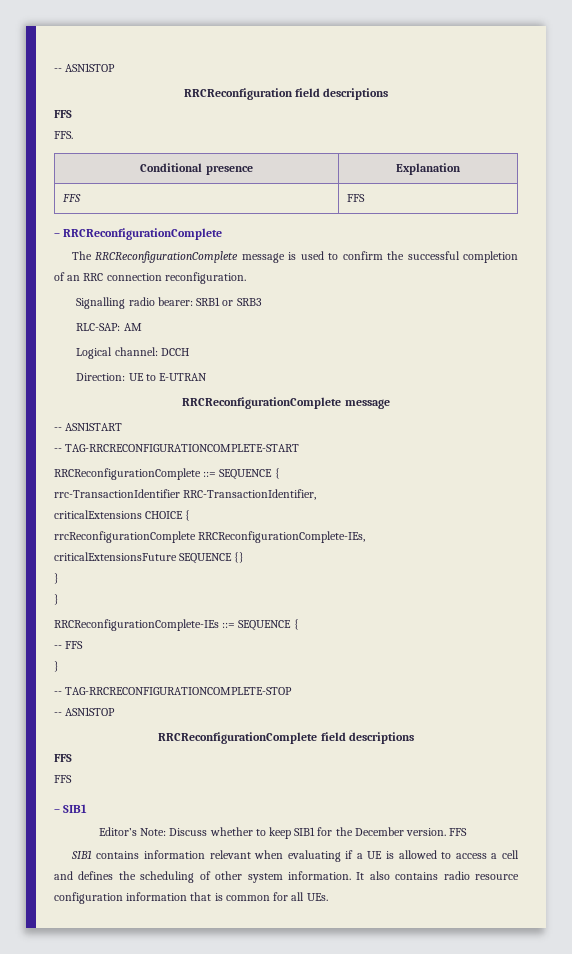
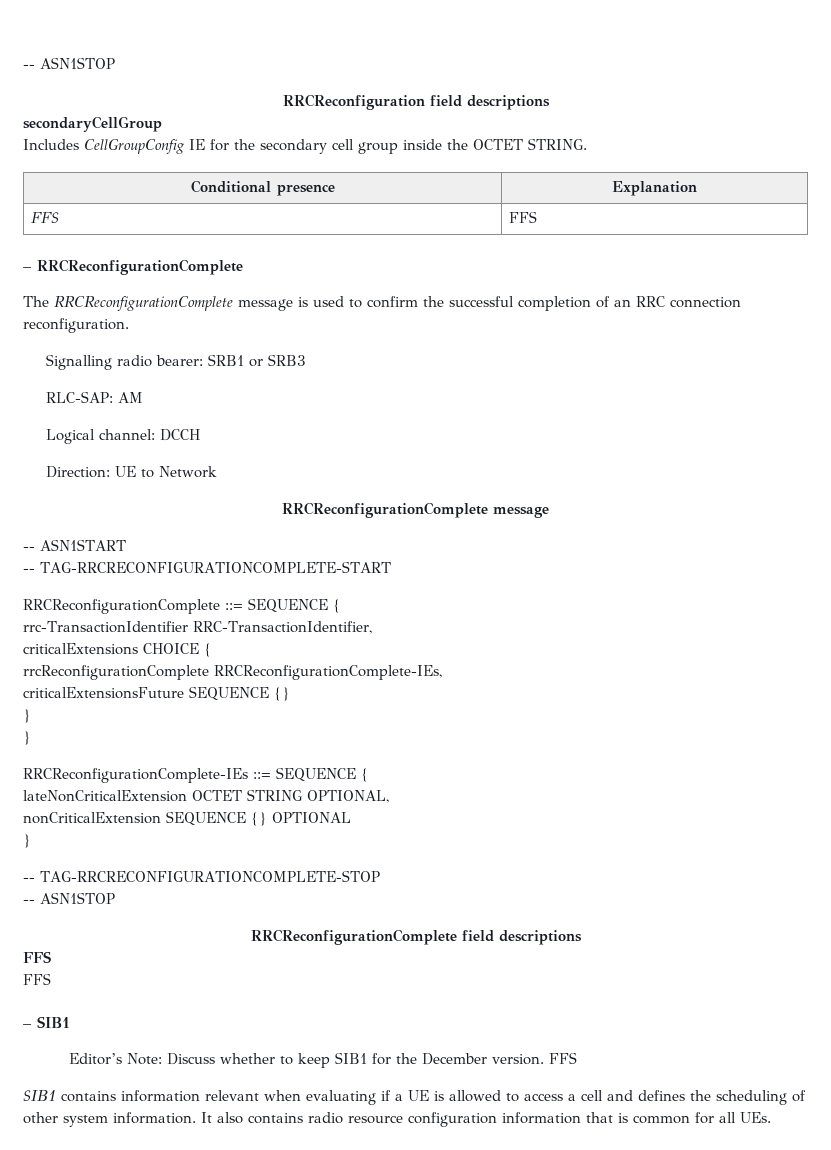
[54,110,72,118] [54,131,73,139] FFS // FFS. -> [23,116,162,132] [23,138,587,154] secondaryCellGroup // Includes CellGroupConfig IE for the secondary cell group inside the OCTET STRING.
[159,373,208,381] E-UTRAN -> [159,466,218,478] Network
[54,641,84,649] -- FFS -> [23,789,389,803] [23,811,351,826] lateNonCriticalExtension OCTET STRING OPTIONAL, // nonCriticalExtension SEQUENCE {} OPTIONAL

